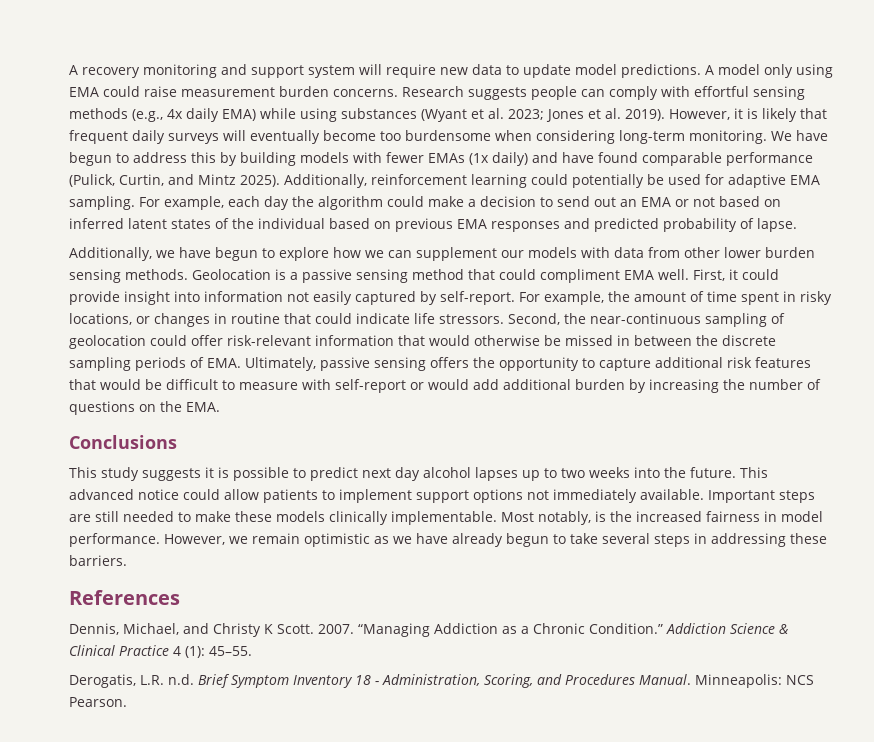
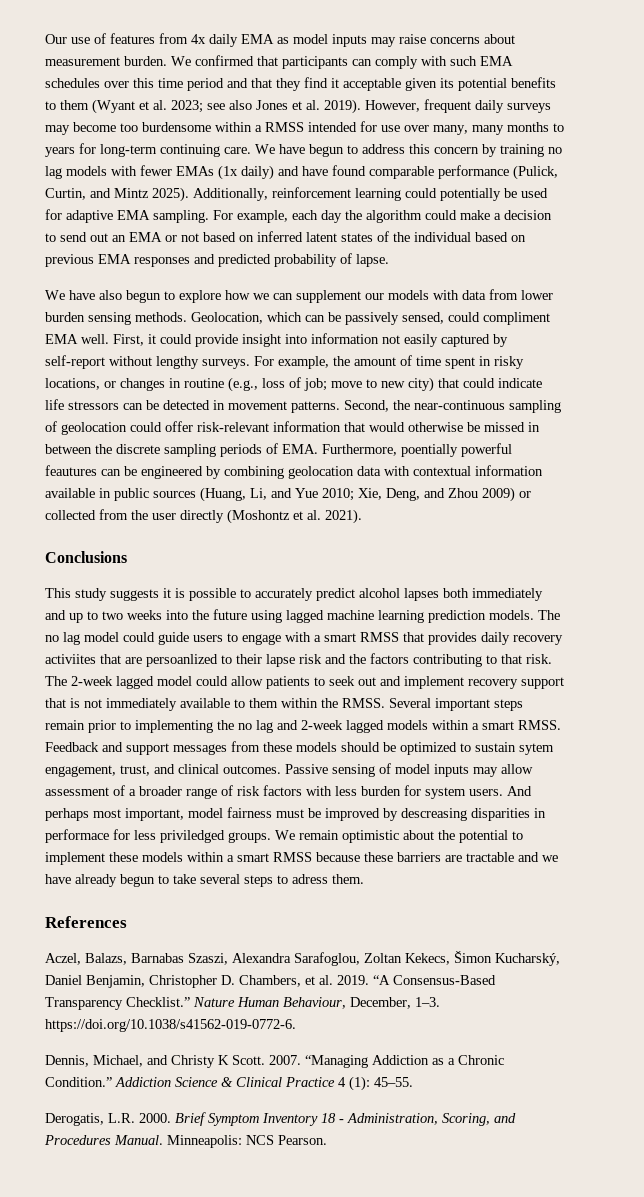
[69,64,833,78] [69,86,805,100] [69,108,417,122] A recovery monitoring and support system will require new data to update model predictions. A model only using EMA could raise measurement burden concerns. Research suggests people can comply with effortful sensing methods (e.g., 4x daily EMA) while using substances -> [45,33,515,47] [45,55,513,69] [45,77,556,91] [45,100,89,110] Our use of features from 4x daily EMA as model inputs may raise concerns about measurement burden. We confirmed that participants can comply with such EMA schedules over this time period and that they find it acceptable given its potential benefits to them
(544, 114) none -> [207,100,252,110] see also
[734,108,827,122] it is likely that -> (420, 106) none
[223,130,320,144] will eventually -> [45,125,70,135] may
[495,130,767,144] when considering long-term monitoring. -> [215,121,564,135] [45,143,251,157] within a RMSS intended for use over many, many months to years for long-term continuing care.
[220,152,296,166] by building -> [434,144,562,157] [45,166,62,179] concern by training no lag
[69,247,211,261] Additionally, we have -> [45,290,122,300] We have also
[684,247,720,258] other -> (518, 294) none
[192,269,495,283] Geolocation is a passive sensing method that -> [191,312,444,325] Geolocation, which can be passively sensed,
[440,291,515,305] self-report. -> [45,355,250,369] self-report without lengthy surveys.
[284,313,504,324] that could indicate life stressors. -> [228,377,542,392] [45,399,340,413] (e.g., loss of job; move to new city) that could indicate life stressors can be detected in movement patterns.
[245,357,811,371] [69,379,821,393] [69,401,220,415] Ultimately, passive sensing offers the opportunity to capture additional risk features that would be difficult to measure with self-report or would add additional burden by increasing the number of questions on the EMA. -> [322,443,512,457] [45,465,543,479] [45,487,531,502] [45,509,362,524] Furthermore, poentially powerful feautures can be engineered by combining geolocation data with contextual information available in public sources (Huang, Li, and Yue 2010; Xie, Deng, and Zhou 2009) or collected from the user directly (Moshontz et al. 2021).
[310,467,518,481] predict next day alcohol lapses -> [255,588,543,601] [45,610,66,620] accurately predict alcohol lapses both immediately and
[690,467,768,478] [69,489,815,503] [69,511,823,525] [69,533,389,547] future. This advanced notice could allow patients to implement support options not immediately available. Important steps are still needed to make these models clinically implementable. Most notably, is the increased fairness in model performance. However, we remain optimistic as -> [213,609,560,623] [45,632,563,645] [45,653,552,667] [45,676,564,689] [45,698,523,711] [45,720,561,733] [45,741,554,755] [45,763,533,777] [45,785,532,799] [45,807,546,821] [45,829,523,843] [45,852,539,865] future using lagged machine learning prediction models. The no lag model could guide users to engage with a smart RMSS that provides daily recovery activiites that are persoanlized to their lapse risk and the factors contributing to that risk. The 2-week lagged model could allow patients to seek out and implement recovery support that is not immediately available to them within the RMSS. Several important steps remain prior to implementing the no lag and 2-week lagged models within a smart RMSS. Feedback and support messages from these models should be optimized to sustain sytem engagement, trust, and clinical outcomes. Passive sensing of model inputs may allow assessment of a broader range of risk factors with less burden for system users. And perhaps most important, model fairness must be improved by descreasing disparities in performace for less priviledged groups. We remain optimistic about the potential to implement these models within a smart RMSS because these barriers are tractable and
[694,533,827,547] [69,555,127,566] [69,590,180,605] in addressing these barriers. // References -> [277,874,364,884] [45,916,127,928] [45,951,560,966] [45,975,496,988] [45,997,440,1010] [45,1019,296,1032] to adress them. // References // Aczel, Balazs, Barnabas Szaszi, Alexandra Sarafoglou, Zoltan Kekecs, Šimon Kucharský, Daniel Benjamin, Christopher D. Chambers, et al. 2019. “A Consensus-Based Transparency Checklist.” Nature Human Behaviour, December, 1–3. https://doi.org/10.1038/s41562-019-0772-6.
[168,674,194,685] n.d. -> [139,1113,171,1123] 2000.

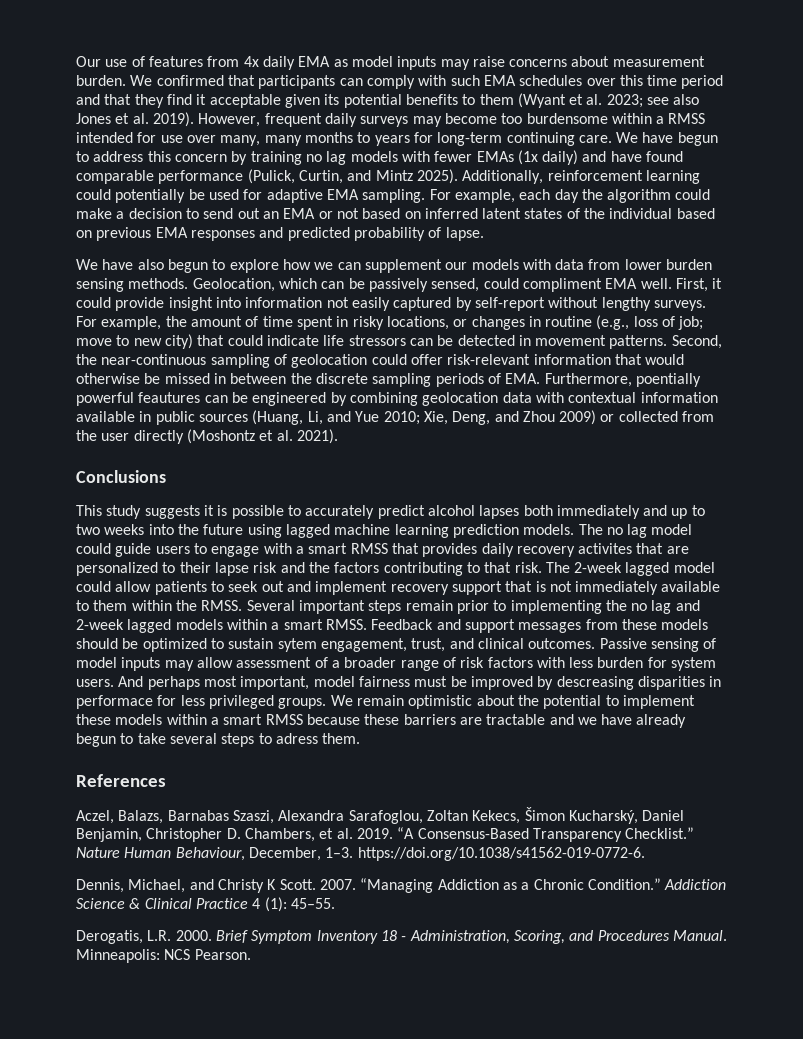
[45,654,96,664] activiites -> [578,543,633,554] activites
[146,654,218,667] persoanlized -> [76,562,158,576] personalized
[160,830,225,843] priviledged -> [208,695,274,709] privileged

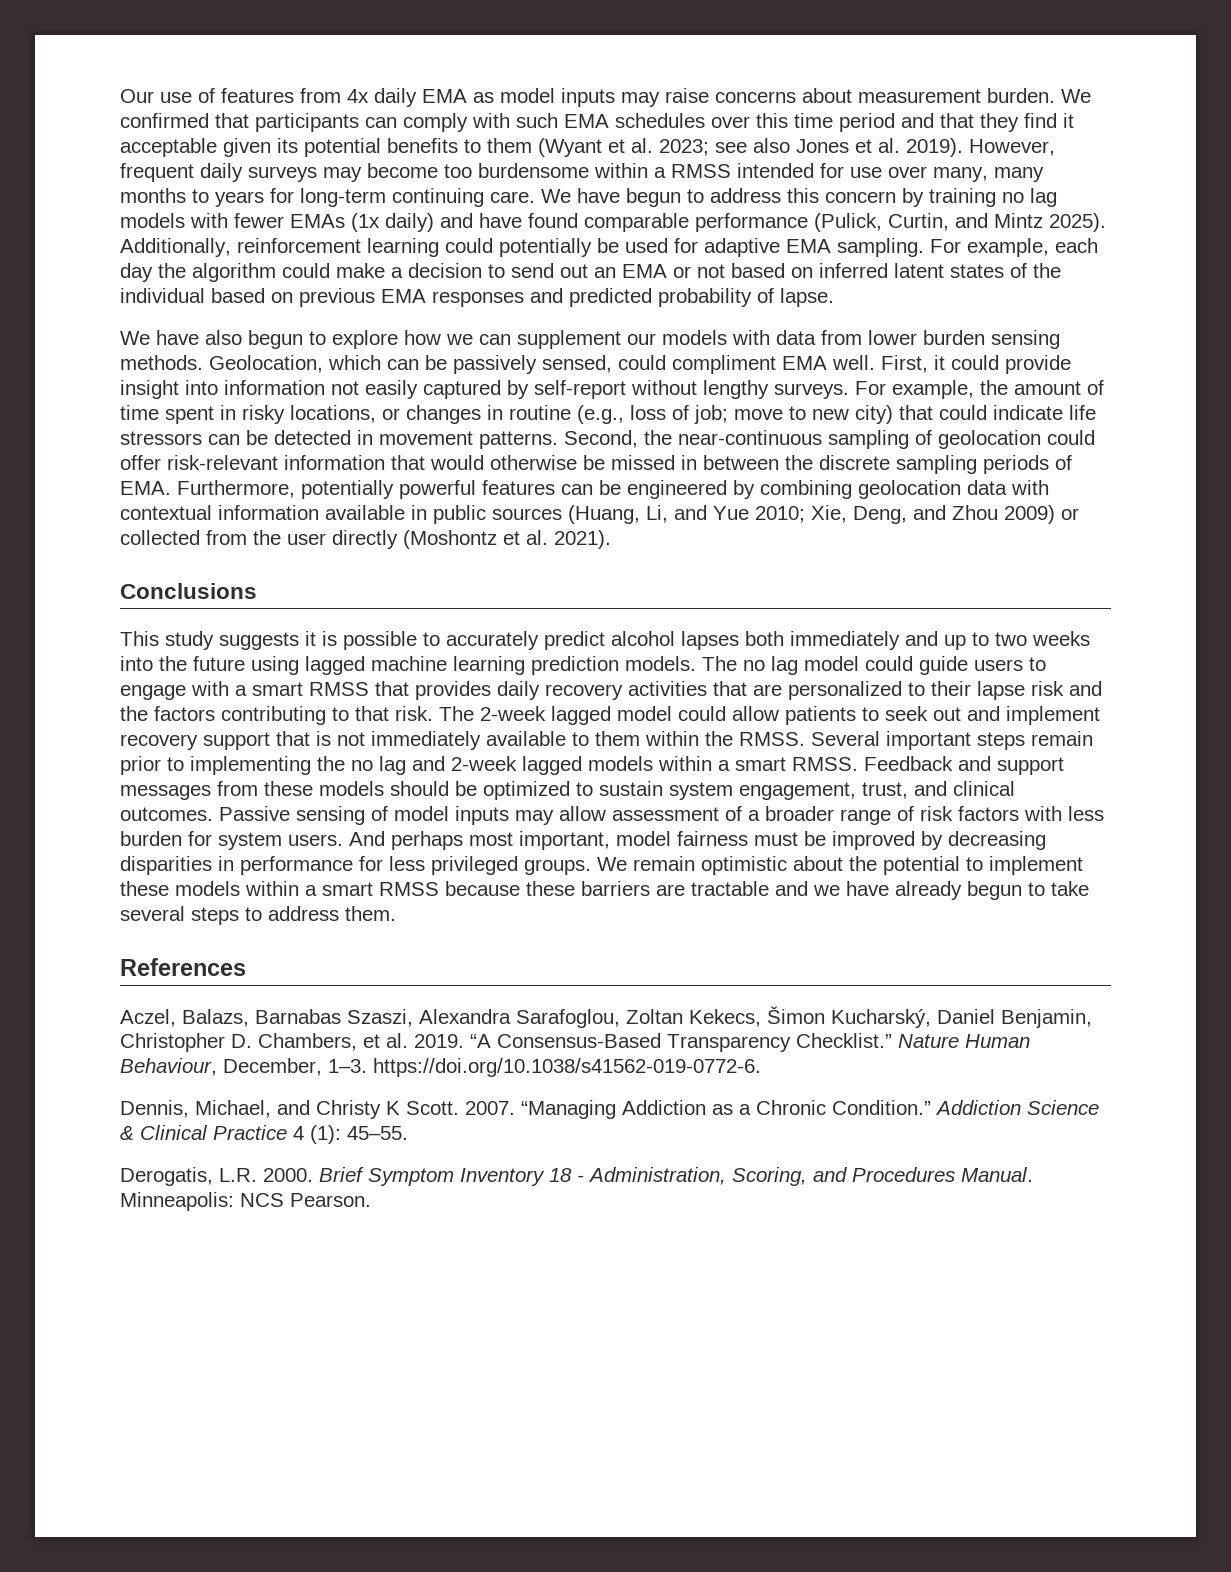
[635,373,701,387] [76,392,201,406] poentially powerful feautures -> [301,480,555,499] potentially powerful features
[578,543,633,554] activites -> [628,681,707,696] activities
[277,638,317,652] sytem -> [669,782,733,800] system
[556,676,634,690] descreasing -> [948,831,1046,850] decreasing
[76,695,153,709] performace -> [240,856,353,875] performance
[275,733,318,744] adress -> [268,906,339,921] address

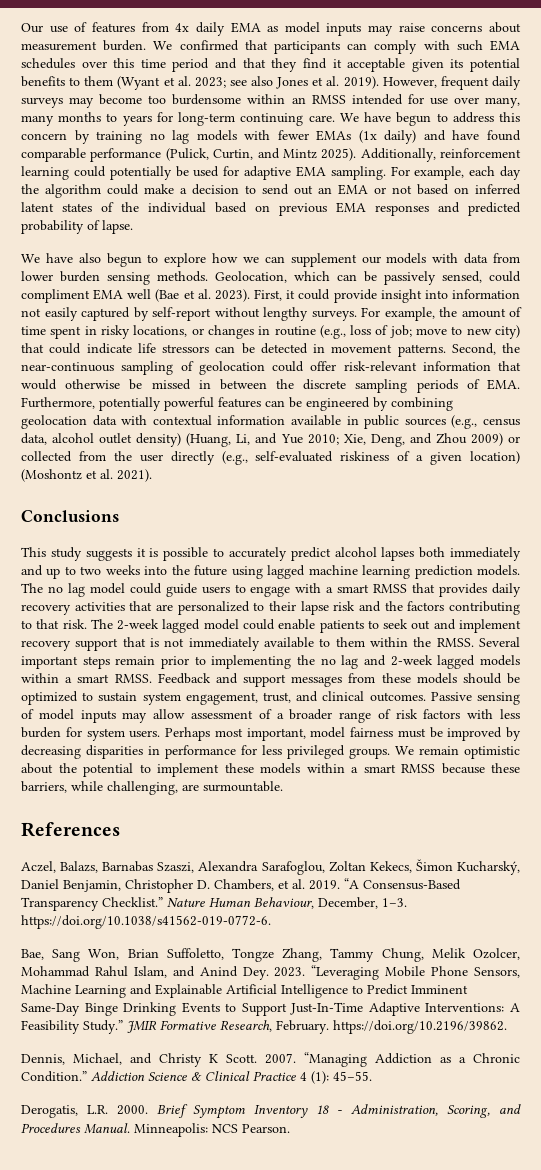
[654,167,666,178] a -> [291,97,306,104] an
[832,355,875,370] well. -> [127,289,250,302] well (Bae et al. 2023).
(562, 514) none -> [451,415,521,429] [21,433,182,447] (e.g., census data, alcohol outlet density)
(398, 539) none -> [221,451,521,465] (e.g., self-evaluated riskiness of a given location)
[732,706,779,721] allow -> [278,619,316,630] enable
[349,831,463,850] And perhaps -> [165,727,210,741] Perhaps
[581,881,1089,900] [120,906,396,925] barriers are tractable and we have already begun to take several steps to address them. -> [21,781,283,795] barriers, while challenging, are surmountable.
(761, 1067) none -> [21,948,520,962] [21,965,520,980] [21,984,468,998] [21,1002,520,1016] [21,1020,507,1034] // Bae, Sang Won, Brian Suffoletto, Tongze Zhang, Tammy Chung, Melik Ozolcer, Mohammad Rahul Islam, and Anind Dey. 2023. “Leveraging Mobile Phone Sensors, Machine Learning and Explainable Artificial Intelligence to Predict Imminent Same-Day Binge Drinking Events to Support Just-In-Time Adaptive Interventions: A Feasibility Study.” JMIR Formative Research, February. https://doi.org/10.2196/39862.

